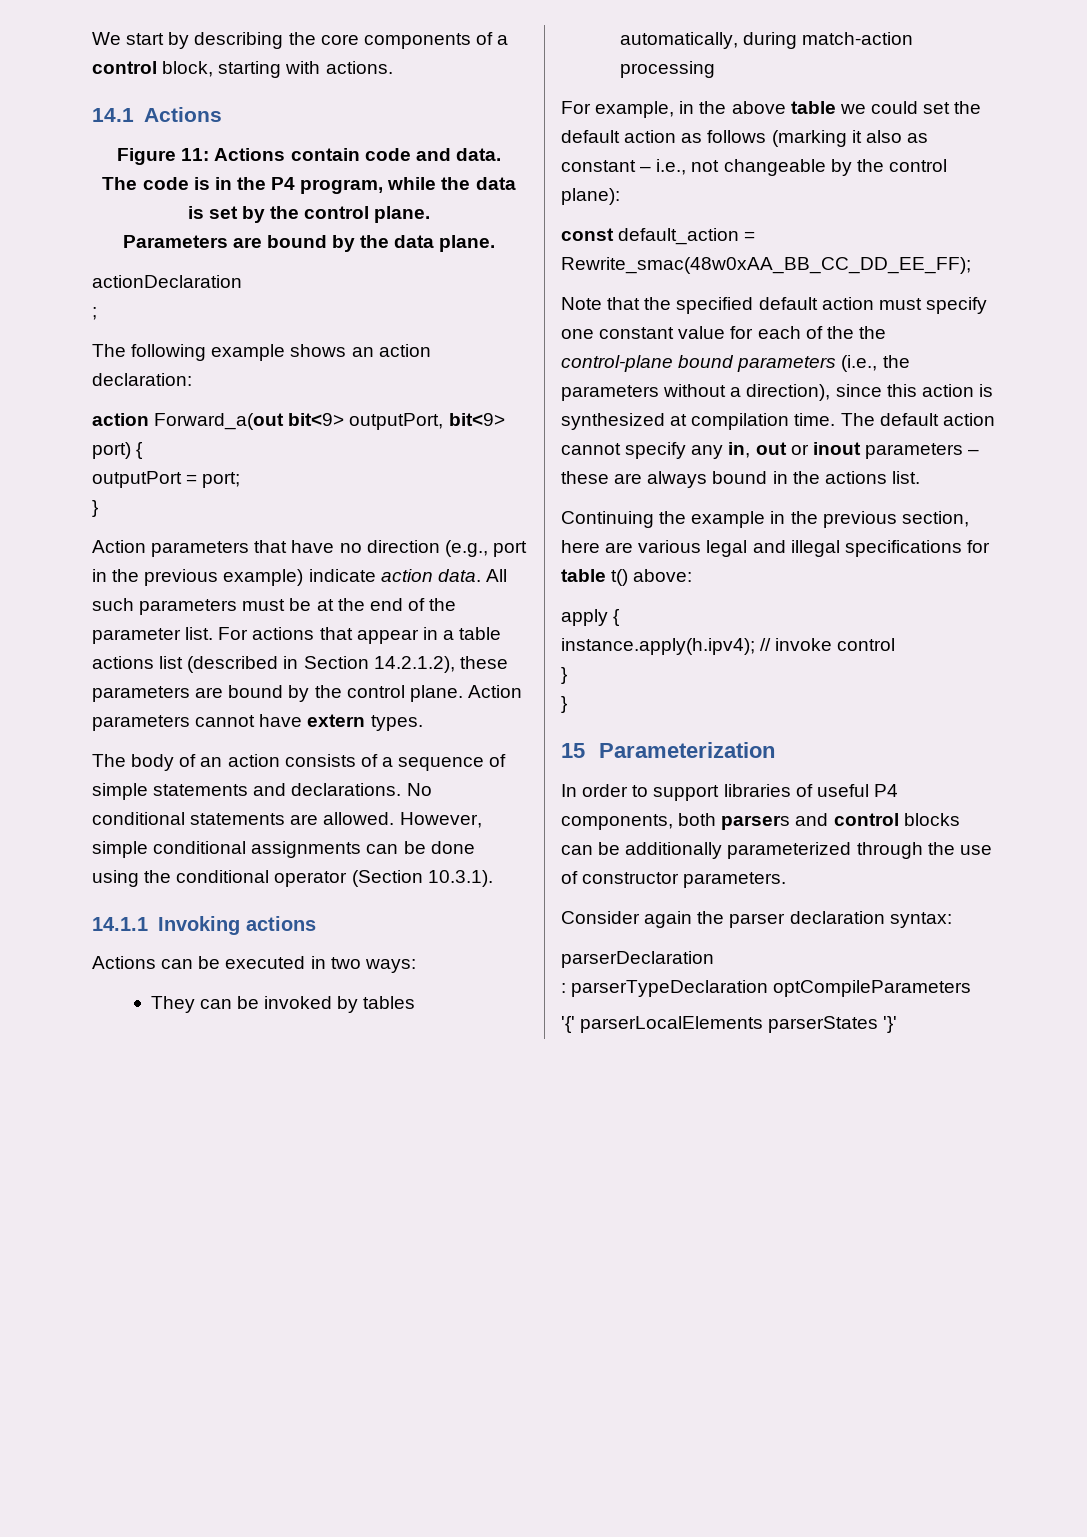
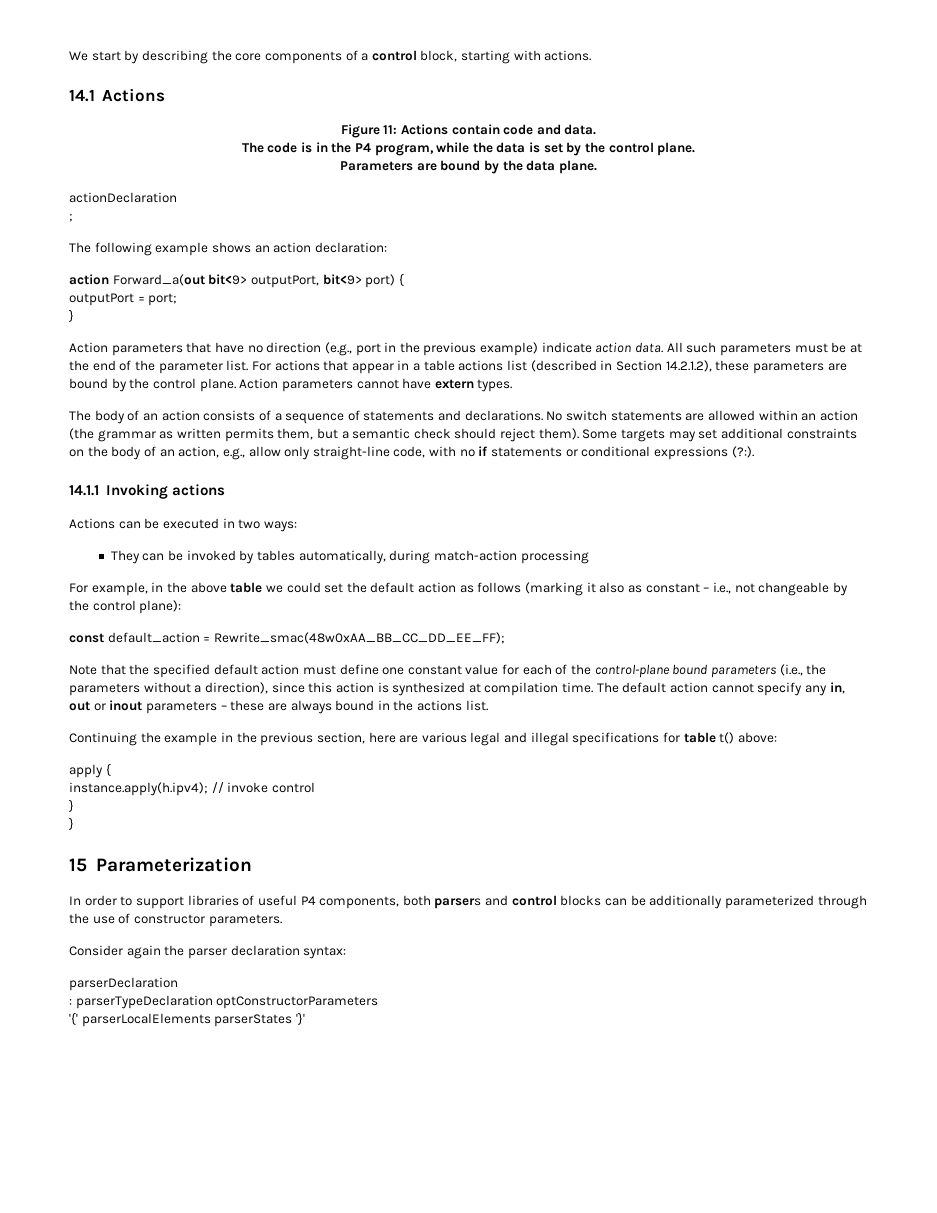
[92,783,148,800] simple -> (360, 415) none
[92,812,185,825] conditional -> [566,410,608,421] switch
[323,812,482,828] [92,841,475,858] [92,870,493,887] allowed. However, simple conditional assignments can be done using the conditional operator (Section 10.3.1). -> [707,410,858,421] [69,428,857,442] [69,446,754,460] allowed within an action (the grammar as written permits them, but a semantic check should reject them). Some targets may set additional constraints on the body of an action, e.g., allow only straight-line code, with no if statements or conditional expressions (?:).
[925,297,987,314] specify -> [339,664,379,675] define
[858,326,886,339] the -> (592, 669) none
[773,980,972,997] optCompileParameters -> [216,996,379,1009] optConstructorParameters

